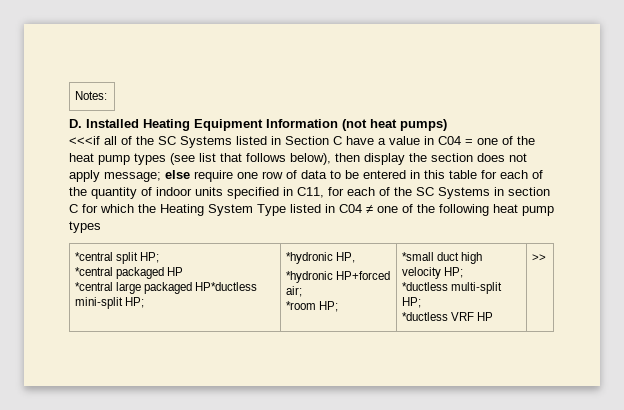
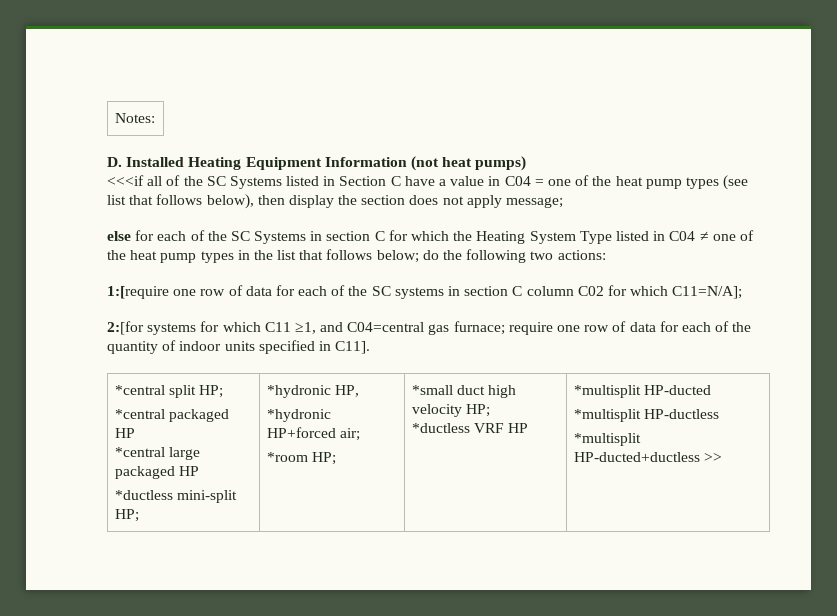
[165,170,543,182] [69,187,324,199] else require one row of data to be entered in this table for each of the quantity of indoor units specified in C11, -> [107,231,131,241] // else
[439,204,554,216] [69,221,101,233] following heat pump types -> [130,249,606,263] [107,285,743,299] [107,321,752,335] [107,340,371,354] heat pump types in the list that follows below; do the following two actions: // 1:[require one row of data for each of the SC systems in section C column C02 for which C11=N/A]; // 2:[for systems for which C11 ≥1, and C04=central gas furnace; require one row of data for each of the quantity of indoor units specified in C11].
[195,282,258,291] HP*ductless -> [178,466,199,476] [114,490,173,500] HP // *ductless
[402,282,503,294] [402,297,422,308] // *ductless multi-split HP; -> (490, 410) none
(494, 316) none -> [573,385,711,398] [573,409,719,422] [573,433,641,446] [573,452,700,462] *multisplit HP-ducted // *multisplit HP-ductless // *multisplit HP-ducted+ductless

